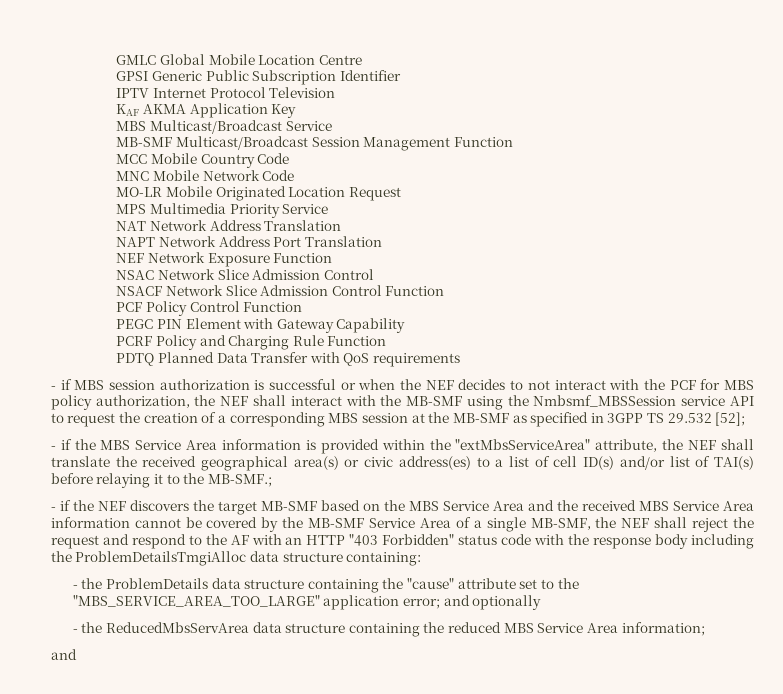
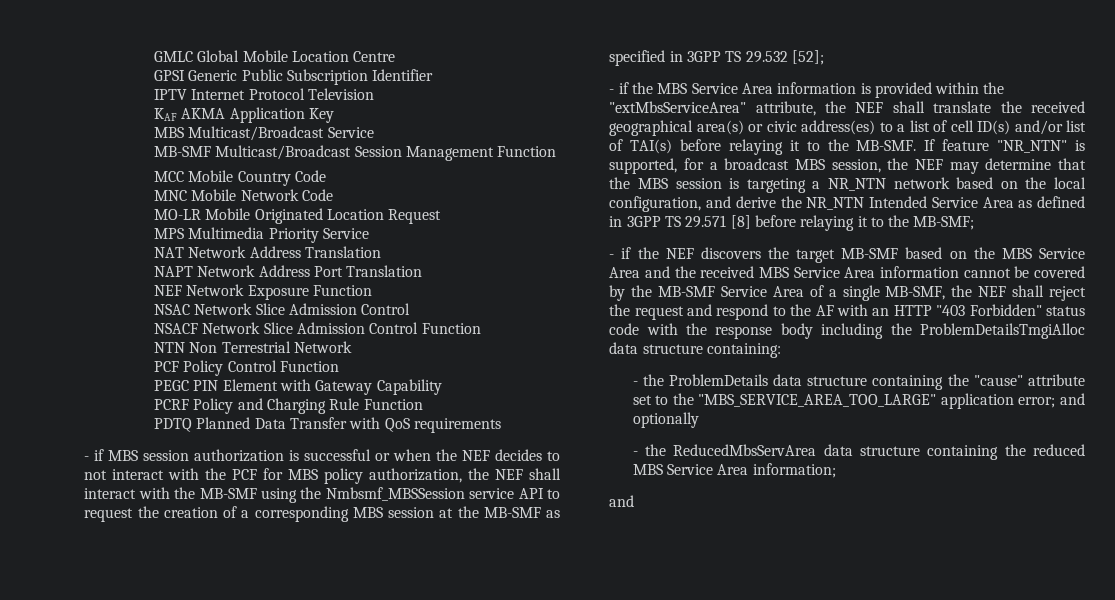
(445, 291) none -> [154,341,353,353] // NTN Non Terrestrial Network
[208,474,273,487] MB-SMF.; -> [856,139,1085,153] [609,158,1086,174] [609,177,1087,193] [609,196,1085,212] [609,215,975,231] MB-SMF. If feature "NR_NTN" is supported, for a broadcast MBS session, the NEF may determine that the MBS session is targeting a NR_NTN network based on the local configuration, and derive the NR_NTN Intended Service Area as defined in 3GPP TS 29.571 [8] before relaying it to the MB-SMF;

